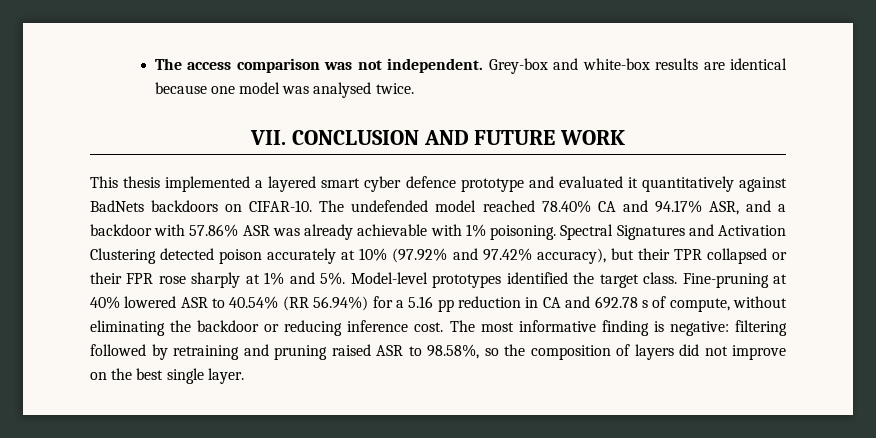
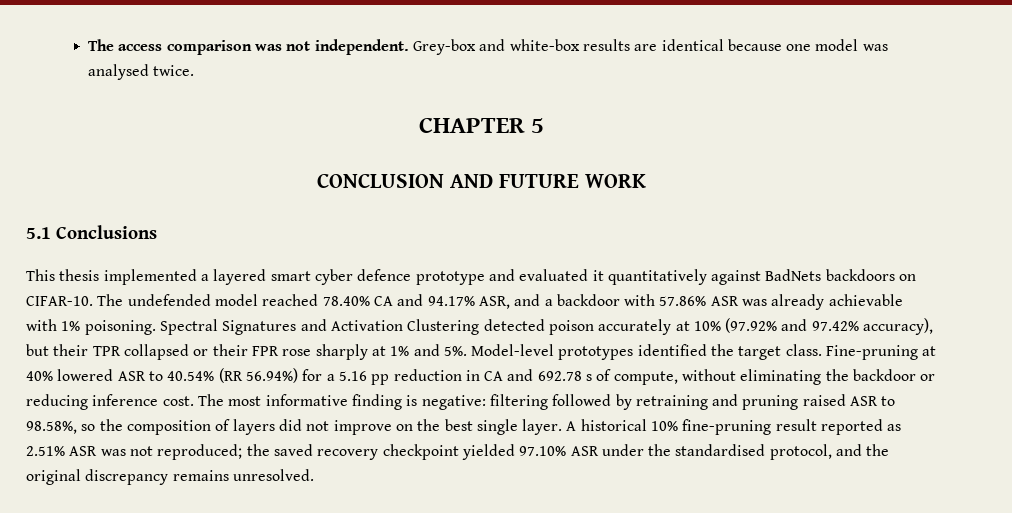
[249,130,286,145] VII. -> [419,117,544,133] CHAPTER 5 //
(626, 137) none -> [26,225,157,239] // 5.1 Conclusions
(244, 376) none -> [566,419,902,435] [26,444,890,460] [26,469,314,485] A historical 10% fine-pruning result reported as 2.51% ASR was not reproduced; the saved recovery checkpoint yielded 97.10% ASR under the standardised protocol, and the original discrepancy remains unresolved.

